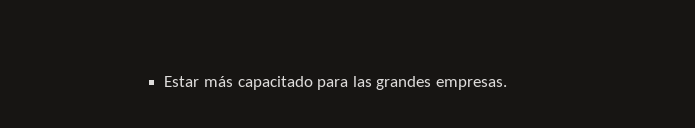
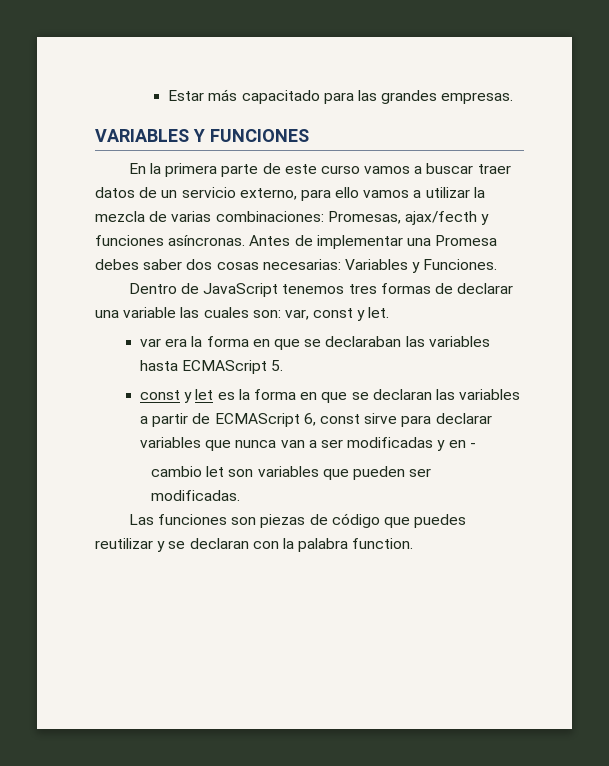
(507, 84) none -> [95,129,309,142] [128,163,511,177] [95,187,485,201] [95,211,490,225] [95,235,498,249] [95,259,498,273] [128,283,514,297] [95,307,390,321] [140,336,490,350] [140,360,284,374] [140,389,521,403] [140,413,492,427] [140,437,476,451] [151,466,432,480] [151,490,241,501] [128,513,467,528] [95,538,414,552] // VARIABLES Y FUNCIONES // En la primera parte de este curso vamos a buscar traer datos de un servicio externo, para ello vamos a utilizar la mezcla de varias combinaciones: Promesas, ajax/fecth y funciones asíncronas. Antes de implementar una Promesa debes saber dos cosas necesarias: Variables y Funciones. // Dentro de JavaScript tenemos tres formas de declarar una variable las cuales son: var, const y let. // var era la forma en que se declaraban las variables hasta ECMAScript 5. // const y let es la forma en que se declaran las variables a partir de ECMAScript 6, const sirve para declarar variables que nunca van a ser modificadas y en - // cambio let son variables que pueden ser modificadas. // Las funciones son piezas de código que puedes reutilizar y se declaran con la palabra function.

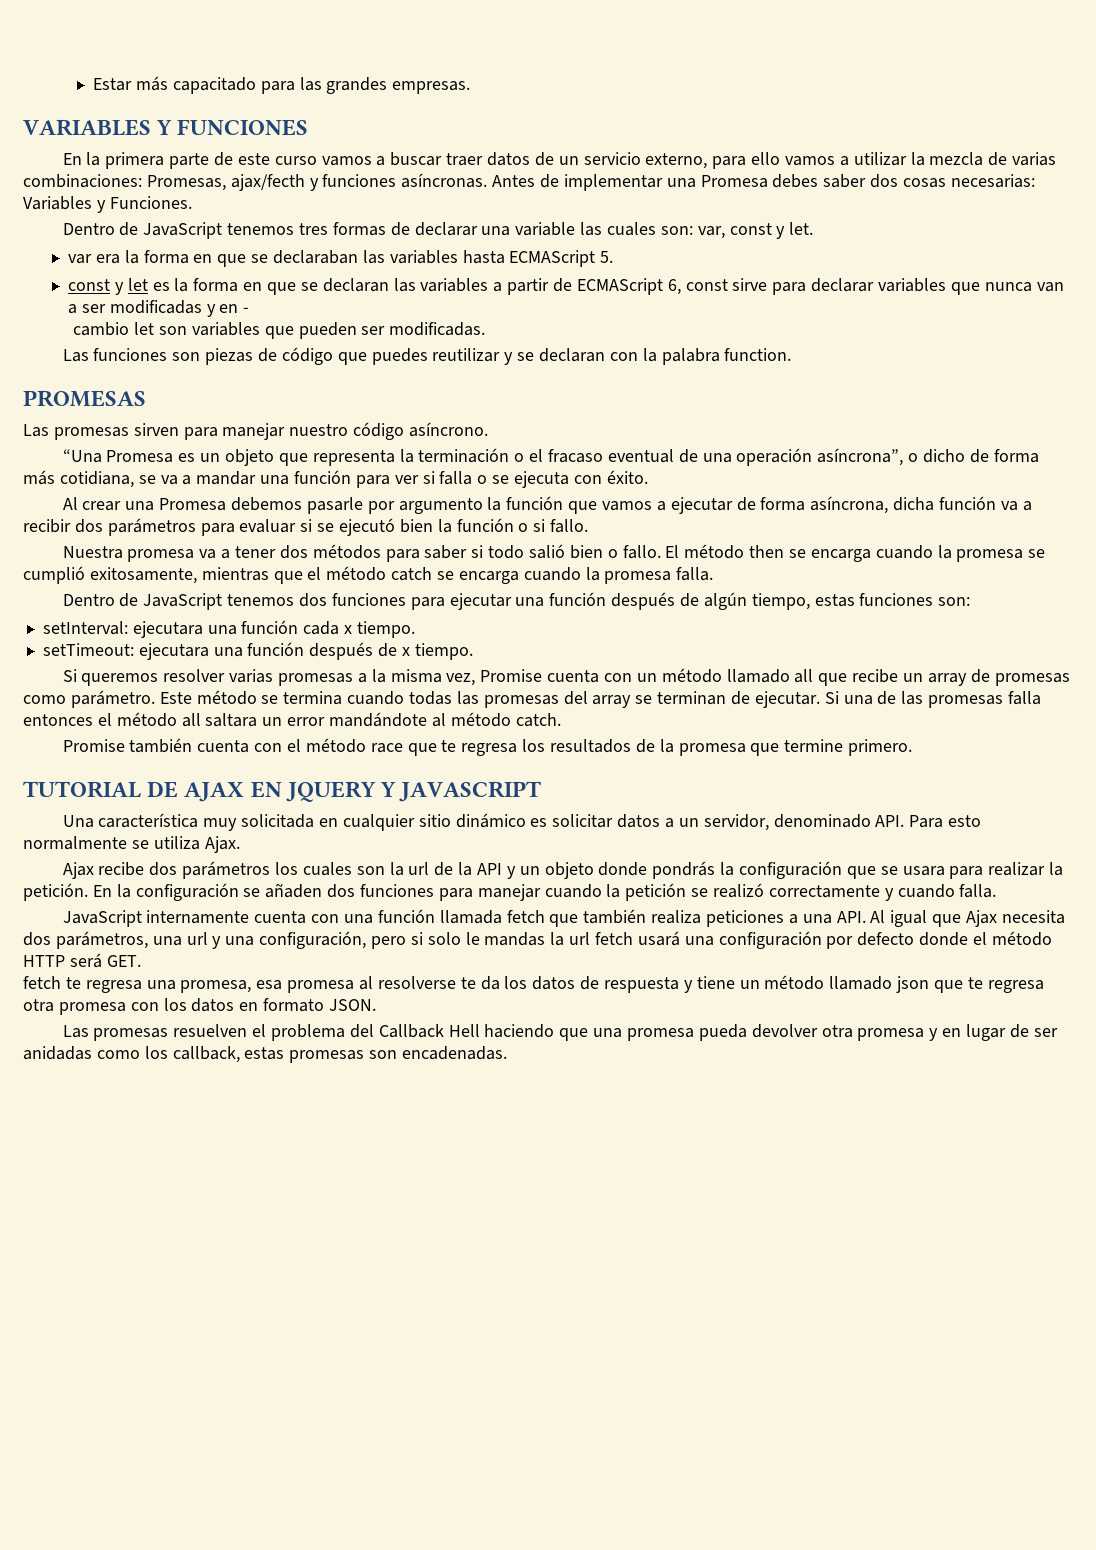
(414, 543) none -> [23,390,146,407] [23,422,489,440] [62,448,1039,466] [23,470,648,488] [62,496,1032,514] [23,518,589,536] [62,544,1046,562] [23,566,714,584] [62,592,971,610] [42,620,415,638] [42,642,473,660] [62,668,1070,686] [23,690,1042,708] [23,712,561,727] [62,738,913,756] [23,781,542,802] [62,813,982,831] [23,836,240,853] [62,861,1064,879] [23,883,997,901] [62,909,1065,927] [23,931,1052,949] [23,953,141,968] [23,975,1044,993] [23,998,377,1015] [62,1024,1058,1041] [23,1046,508,1063] // PROMESAS // Las promesas sirven para manejar nuestro código asíncrono. // “Una Promesa es un objeto que representa la terminación o el fracaso eventual de una operación asíncrona”, o dicho de forma más cotidiana, se va a mandar una función para ver si falla o se ejecuta con éxito. // Al crear una Promesa debemos pasarle por argumento la función que vamos a ejecutar de forma asíncrona, dicha función va a recibir dos parámetros para evaluar si se ejecutó bien la función o si fallo. // Nuestra promesa va a tener dos métodos para saber si todo salió bien o fallo. El método then se encarga cuando la promesa se cumplió exitosamente, mientras que el método catch se encarga cuando la promesa falla. // Dentro de JavaScript tenemos dos funciones para ejecutar una función después de algún tiempo, estas funciones son: // setInterval: ejecutara una función cada x tiempo. // setTimeout: ejecutara una función después de x tiempo. // Si queremos resolver varias promesas a la misma vez, Promise cuenta con un método llamado all que recibe un array de promesas como parámetro. Este método se termina cuando todas las promesas del array se terminan de ejecutar. Si una de las promesas falla entonces el método all saltara un error mandándote al método catch. // Promise también cuenta con el método race que te regresa los resultados de la promesa que termine primero. // TUTORIAL DE AJAX EN JQUERY Y JAVASCRIPT // Una característica muy solicitada en cualquier sitio dinámico es solicitar datos a un servidor, denominado API. Para esto normalmente se utiliza Ajax. // Ajax recibe dos parámetros los cuales son la url de la API y un objeto donde pondrás la configuración que se usara para realizar la petición. En la configuración se añaden dos funciones para manejar cuando la petición se realizó correctamente y cuando falla. // JavaScript internamente cuenta con una función llamada fetch que también realiza peticiones a una API. Al igual que Ajax necesita dos parámetros, una url y una configuración, pero si solo le mandas la url fetch usará una configuración por defecto donde el método HTTP será GET. // fetch te regresa una promesa, esa promesa al resolverse te da los datos de respuesta y tiene un método llamado json que te regresa otra promesa con los datos en formato JSON. // Las promesas resuelven el problema del Callback Hell haciendo que una promesa pueda devolver otra promesa y en lugar de ser anidadas como los callback, estas promesas son encadenadas.

